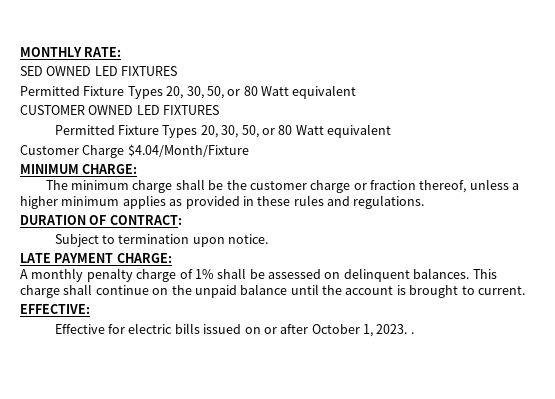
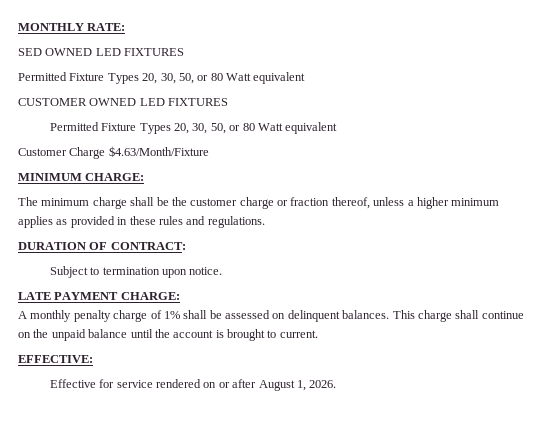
[127,144,249,158] $4.04/Month/Fixture -> [108,146,209,157] $4.63/Month/Fixture
[128,323,414,337] electric bills issued on or after October 1, 2023. . -> [116,379,337,391] service rendered on or after August 1, 2026.

